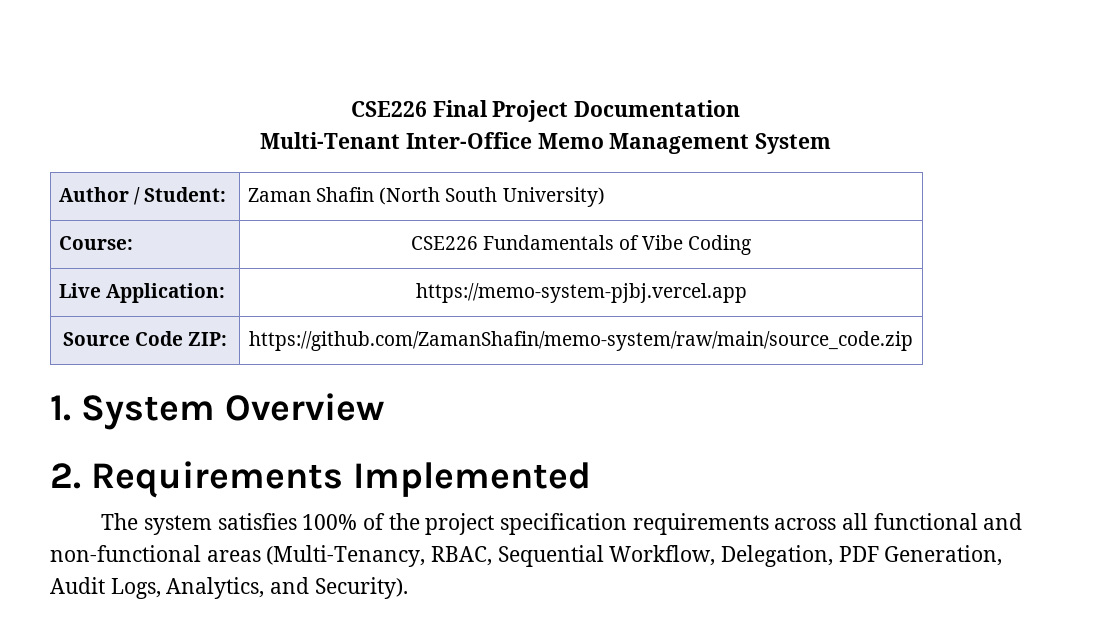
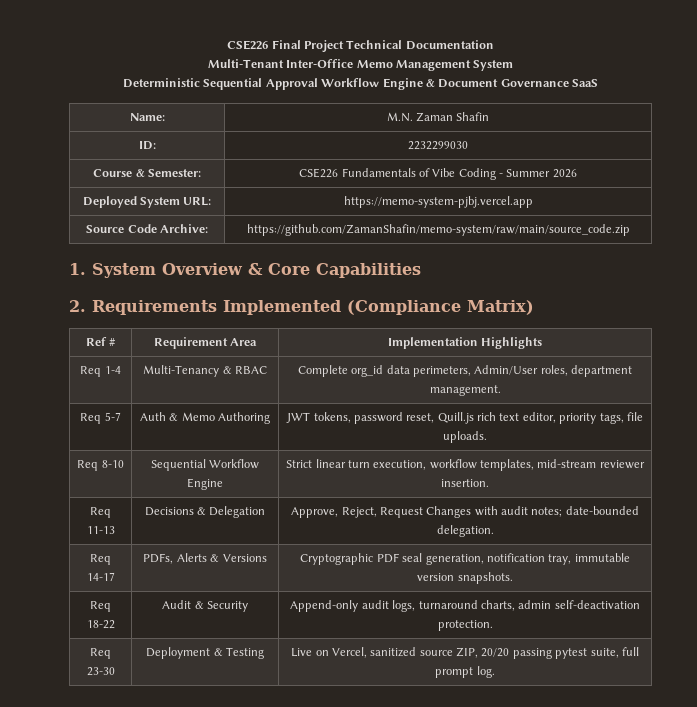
(569, 111) none -> [346,40,403,49] Technical
[59,187,227,205] [248,187,605,207] [59,236,134,250] // Author / Student: | Zaman Shafin (North South University) // Course: -> [123,78,598,90] [129,113,165,121] [386,112,490,122] [138,141,156,150] [408,141,468,150] [93,169,201,177] // Deterministic Sequential Approval Workflow Engine & Document Governance SaaS // Name: | M.N. Zaman Shafin // ID: | 2232299030 // Course & Semester:
[59,283,226,303] // Live Application: -> [499,169,577,178] [82,196,212,208] - Summer 2026 // Deployed System URL:
[188,332,228,346] ZIP: -> [159,224,208,233] Archive:
(385, 407) none -> [248,263,421,278] & Core Capabilities
[101,513,1023,535] [50,545,1003,567] [50,577,408,599] // The system satisfies 100% of the project specification requirements across all functional and non-functional areas (Multi-Tenancy, RBAC, Sequential Workflow, Delegation, PDF Generation, Audit Logs, Analytics, and Security). -> [347,300,534,315] [85,337,117,346] [153,337,258,349] [387,337,543,349] [80,366,121,377] [143,365,267,377] [297,365,633,377] [429,385,501,396] [80,412,121,424] [139,412,271,424] [286,412,643,424] [443,431,487,443] [77,460,124,471] [150,459,260,471] [187,478,223,490] [286,459,645,471] [441,479,489,487] [90,507,111,518] [86,526,115,534] [144,506,266,518] [291,506,639,518] [436,525,494,537] [90,554,111,565] [86,572,115,581] [143,553,267,564] [300,553,630,565] [417,572,513,584] [90,601,111,612] [86,620,115,629] [162,600,248,612] [290,600,640,612] [437,620,493,631] [90,648,111,659] [86,667,115,676] [146,647,264,659] [291,647,639,659] [435,666,495,678] (Compliance Matrix) // Ref # | Requirement Area | Implementation Highlights // Req 1-4 | Multi-Tenancy & RBAC | Complete org_id data perimeters, Admin/User roles, department management. // Req 5-7 | Auth & Memo Authoring | JWT tokens, password reset, Quill.js rich text editor, priority tags, file uploads. // Req 8-10 | Sequential Workflow Engine | Strict linear turn execution, workflow templates, mid-stream reviewer insertion. // Req 11-13 | Decisions & Delegation | Approve, Reject, Request Changes with audit notes; date-bounded delegation. // Req 14-17 | PDFs, Alerts & Versions | Cryptographic PDF seal generation, notification tray, immutable version snapshots. // Req 18-22 | Audit & Security | Append-only audit logs, turnaround charts, admin self-deactivation protection. // Req 23-30 | Deployment & Testing | Live on Vercel, sanitized source ZIP, 20/20 passing pytest suite, full prompt log.

